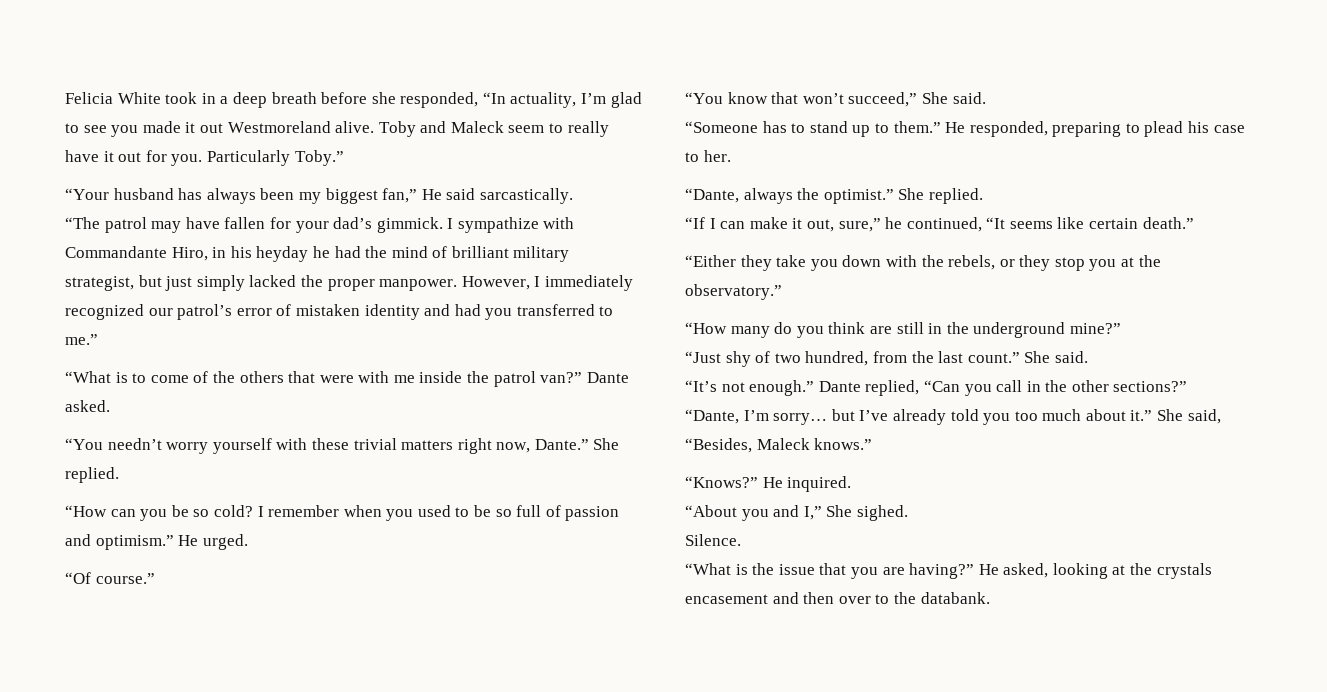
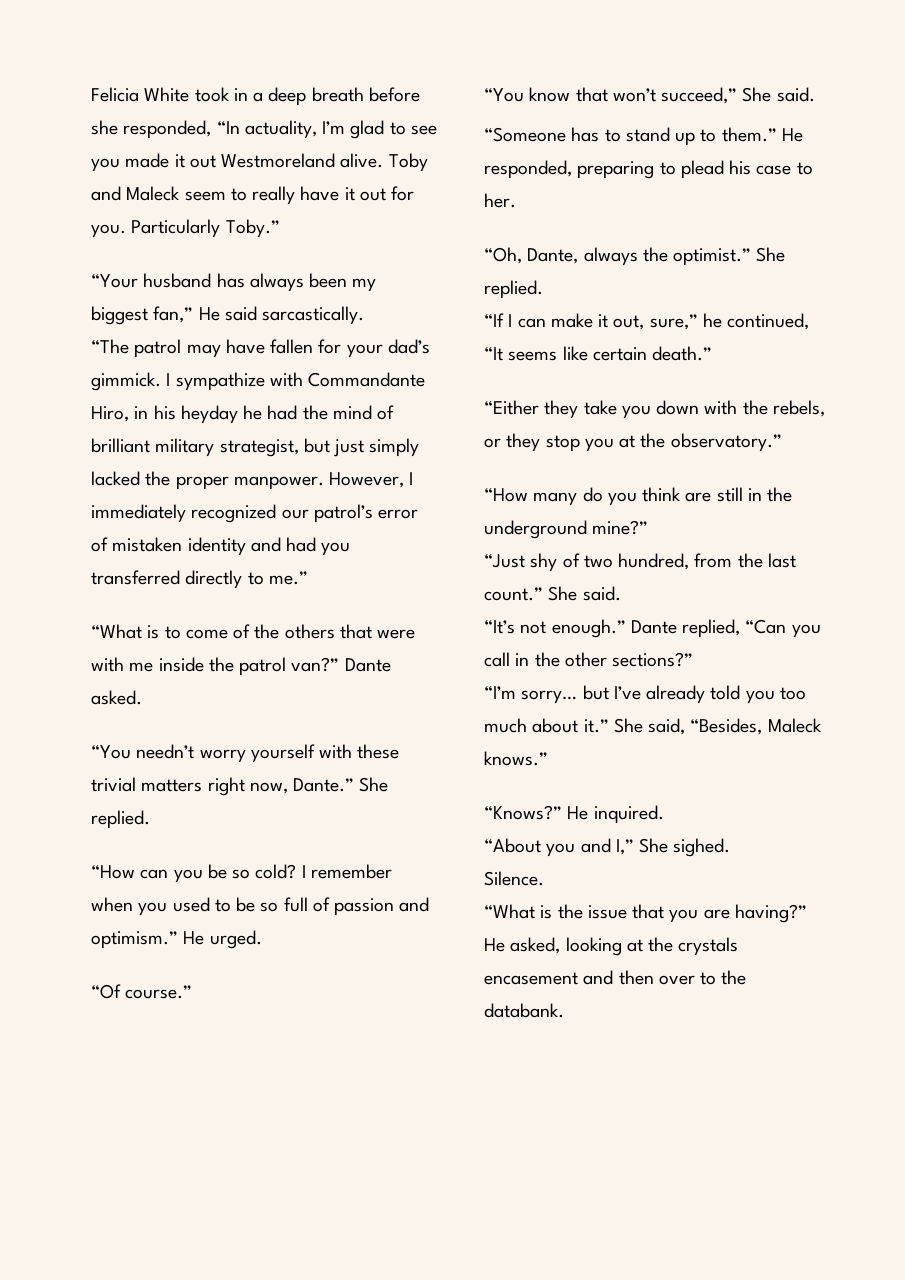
(595, 310) none -> [185,570,243,589] directly
[685,188,739,203] “Dante, -> [484,247,579,264] “Oh, Dante,
[685,409,769,424] “Dante, I’m -> [484,686,516,699] “I’m

